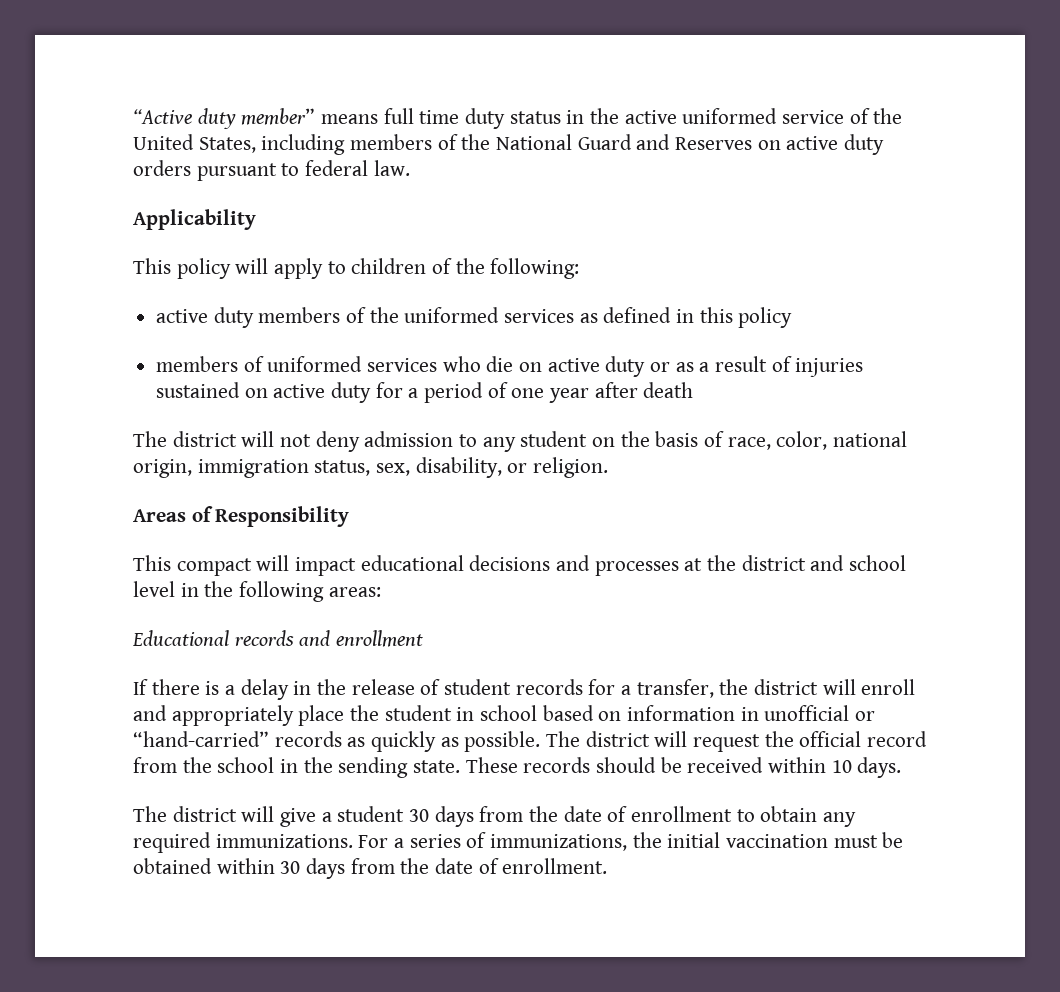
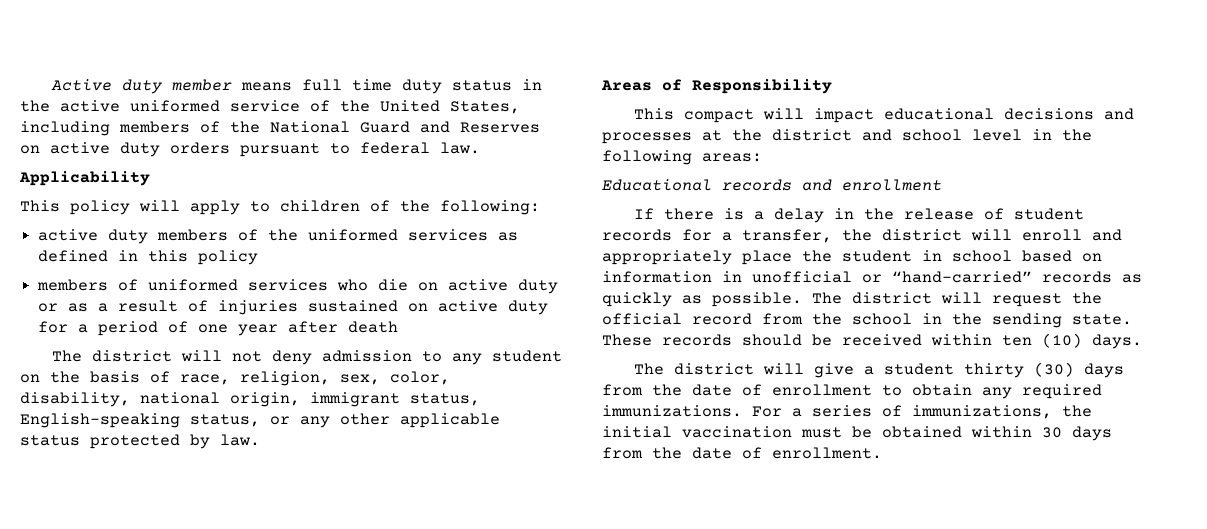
[133,108,316,129] “Active duty member” -> [50,79,232,94] Active duty member
[776,431,908,450] [133,457,609,478] color, national origin, immigration status, sex, disability, or religion. -> [240,371,450,386] [20,392,480,407] [20,413,500,428] [20,434,260,449] religion, sex, color, disability, national origin, immigrant status, English-speaking status, or any other applicable status protected by law.
[831,760,852,773] 10 -> [1002,333,1082,348] ten (10)
[409,809,430,822] 30 -> [963,362,1074,378] thirty (30)

